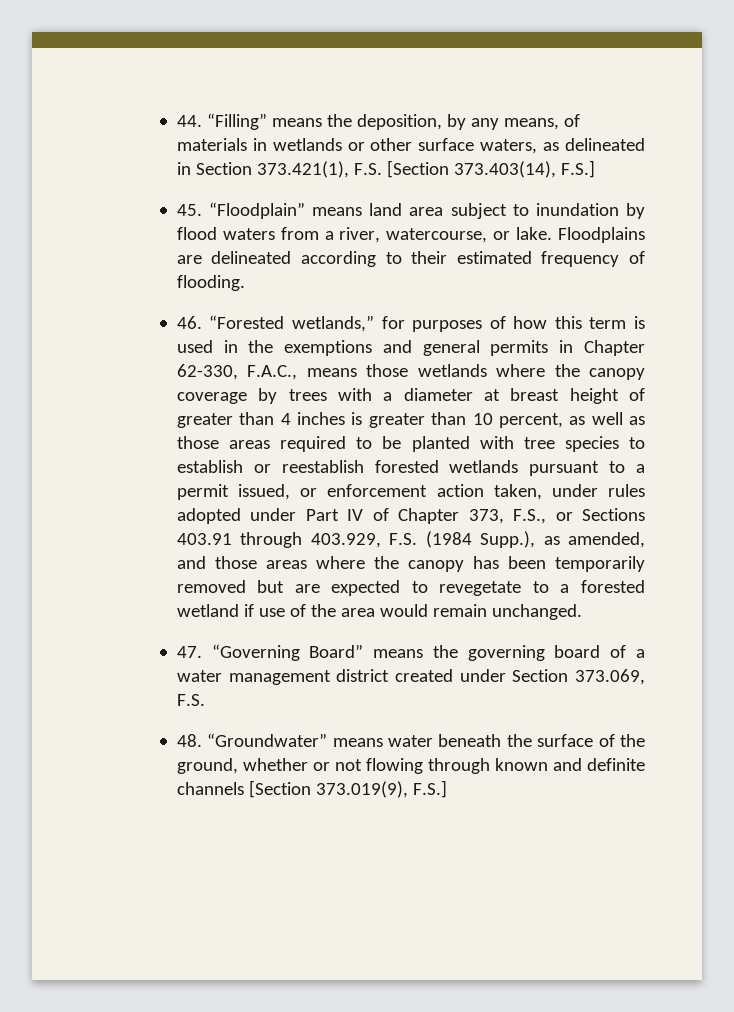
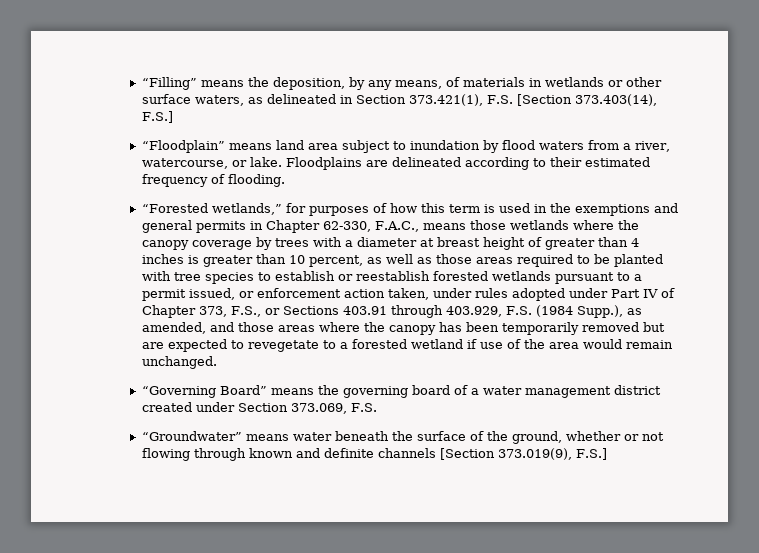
[176,115,202,127] 44. -> (141, 83) none
[176,204,202,216] 45. -> (173, 117) none
[176,316,202,329] 46. -> (285, 180) none
[176,646,202,658] 47. -> (217, 362) none
[176,734,202,747] 48. -> (377, 407) none

